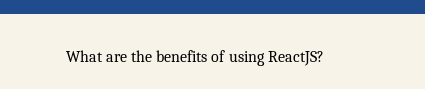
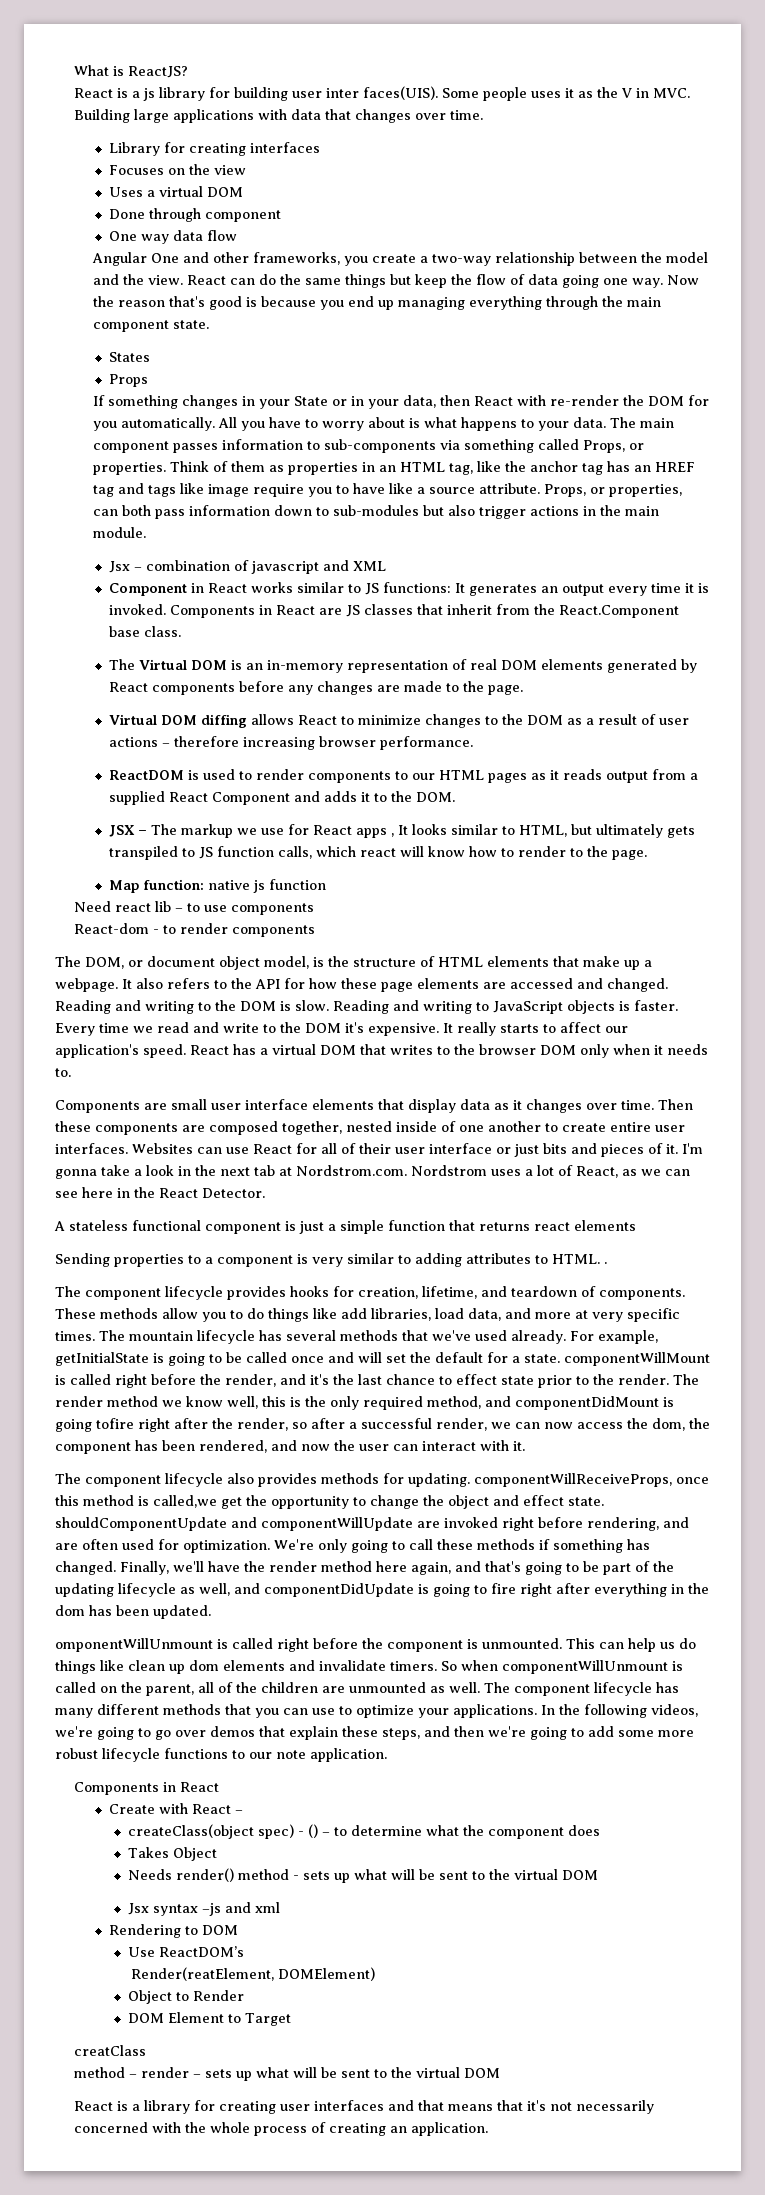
[105,50,324,66] are the benefits of using ReactJS? -> [113,66,189,78] [74,86,691,101] [74,109,484,123] [108,142,320,156] [108,164,246,175] [108,186,243,197] [108,208,281,222] [108,230,237,244] [92,252,709,266] [93,274,700,288] [93,296,662,310] [93,320,210,332] [108,352,150,362] [108,374,148,387] [93,395,710,409] [93,417,675,431] [93,439,645,453] [93,461,696,475] [93,483,683,497] [93,505,660,519] [93,527,147,538] [108,560,386,574] [108,582,709,596] [108,604,679,618] [108,626,181,637] [108,659,697,673] [108,681,523,695] [108,714,689,728] [108,736,473,750] [108,769,698,783] [108,791,455,805] [108,824,695,838] [108,846,647,860] [108,879,326,893] [74,901,315,915] [74,923,316,937] [55,956,652,970] [55,978,668,992] [55,1000,678,1014] [55,1022,628,1036] [55,1044,708,1058] [55,1068,71,1077] [55,1099,693,1113] [55,1121,685,1135] [55,1143,703,1157] [55,1165,690,1179] [55,1187,265,1198] [54,1220,636,1234] [55,1253,607,1267] [55,1286,685,1300] [55,1308,680,1322] [55,1330,658,1344] [55,1352,710,1366] [55,1374,699,1388] [55,1396,674,1410] [55,1418,710,1432] [55,1440,525,1454] [55,1473,709,1487] [55,1495,604,1509] [55,1517,689,1531] [55,1539,650,1553] [55,1561,674,1575] [55,1583,709,1597] [55,1605,211,1619] [55,1638,696,1652] [55,1660,683,1674] [55,1682,679,1696] [55,1704,698,1718] [55,1726,694,1740] [55,1748,387,1762] [74,1782,220,1795] [108,1803,243,1814] [127,1824,600,1839] [127,1847,217,1861] [127,1868,598,1883] [127,1902,280,1916] [108,1924,238,1938] [127,1946,244,1957] [131,1967,376,1981] [127,1990,244,2004] [127,2012,291,2026] [74,2045,147,2056] [74,2067,501,2081] [74,2100,655,2114] [74,2122,489,2136] is ReactJS? // React is a js library for building user inter faces(UIS). Some people uses it as the V in MVC. Building large applications with data that changes over time. // Library for creating interfaces // Focuses on the view // Uses a virtual DOM // Done through component // One way data flow // Angular One and other frameworks, you create a two-way relationship between the model and the view. React can do the same things but keep the flow of data going one way. Now the reason that's good is because you end up managing everything through the main component state. // States // Props // If something changes in your State or in your data, then React with re-render the DOM for you automatically. All you have to worry about is what happens to your data. The main component passes information to sub-components via something called Props, or properties. Think of them as properties in an HTML tag, like the anchor tag has an HREF tag and tags like image require you to have like a source attribute. Props, or properties, can both pass information down to sub-modules but also trigger actions in the main module. // Jsx – combination of javascript and XML // Component in React works similar to JS functions: It generates an output every time it is invoked. Components in React are JS classes that inherit from the React.Component base class. // The Virtual DOM is an in-memory representation of real DOM elements generated by React components before any changes are made to the page. // Virtual DOM diffing allows React to minimize changes to the DOM as a result of user actions – therefore increasing browser performance. // ReactDOM is used to render components to our HTML pages as it reads output from a supplied React Component and adds it to the DOM. // JSX – The markup we use for React apps , It looks similar to HTML, but ultimately gets transpiled to JS function calls, which react will know how to render to the page. // Map function: native js function // Need react lib – to use components // React-dom - to render components // The DOM, or document object model, is the structure of HTML elements that make up a webpage. It also refers to the API for how these page elements are accessed and changed. Reading and writing to the DOM is slow. Reading and writing to JavaScript objects is faster. Every time we read and write to the DOM it's expensive. It really starts to affect our application's speed. React has a virtual DOM that writes to the browser DOM only when it needs to. // Components are small user interface elements that display data as it changes over time. Then these components are composed together, nested inside of one another to create entire user interfaces. Websites can use React for all of their user interface or just bits and pieces of it. I'm gonna take a look in the next tab at Nordstrom.com. Nordstrom uses a lot of React, as we can see here in the React Detector. // A stateless functional component is just a simple function that returns react elements // Sending properties to a component is very similar to adding attributes to HTML. . // The component lifecycle provides hooks for creation, lifetime, and teardown of components. These methods allow you to do things like add libraries, load data, and more at very specific times. The mountain lifecycle has several methods that we've used already. For example, getInitialState is going to be called once and will set the default for a state. componentWillMount is called right before the render, and it's the last chance to effect state prior to the render. The render method we know well, this is the only required method, and componentDidMount is going tofire right after the render, so after a successful render, we can now access the dom, the component has been rendered, and now the user can interact with it. // The component lifecycle also provides methods for updating. componentWillReceiveProps, once this method is called,we get the opportunity to change the object and effect state. shouldComponentUpdate and componentWillUpdate are invoked right before rendering, and are often used for optimization. We're only going to call these methods if something has changed. Finally, we'll have the render method here again, and that's going to be part of the updating lifecycle as well, and componentDidUpdate is going to fire right after everything in the dom has been updated. // omponentWillUnmount is called right before the component is unmounted. This can help us do things like clean up dom elements and invalidate timers. So when componentWillUnmount is called on the parent, all of the children are unmounted as well. The component lifecycle has many different methods that you can use to optimize your applications. In the following videos, we're going to go over demos that explain these steps, and then we're going to add some more robust lifecycle functions to our note application. // Components in React // Create with React – // createClass(object spec) - () – to determine what the component does // Takes Object // Needs render() method - sets up what will be sent to the virtual DOM // Jsx syntax –js and xml // Rendering to DOM // Use ReactDOM’s // Render(reatElement, DOMElement) // Object to Render // DOM Element to Target // creatClass // method – render – sets up what will be sent to the virtual DOM // React is a library for creating user interfaces and that means that it's not necessarily concerned with the whole process of creating an application.

